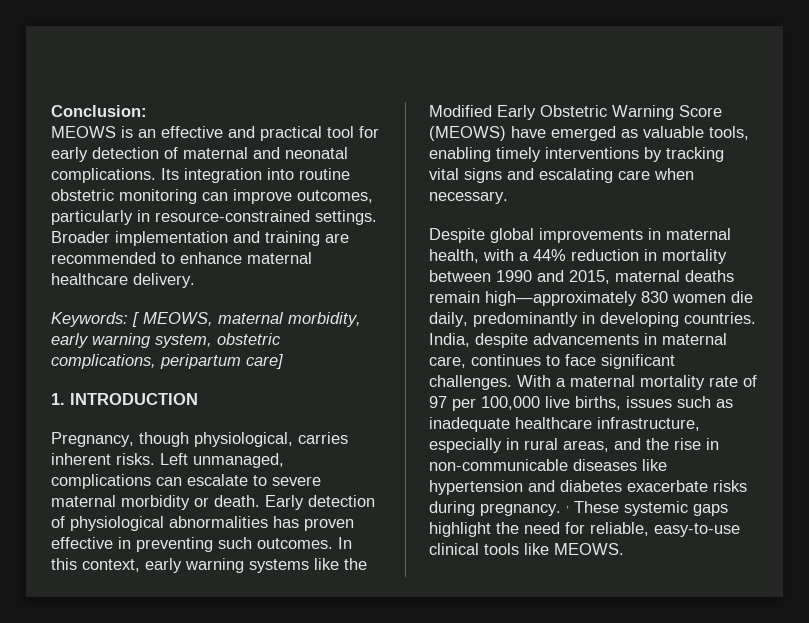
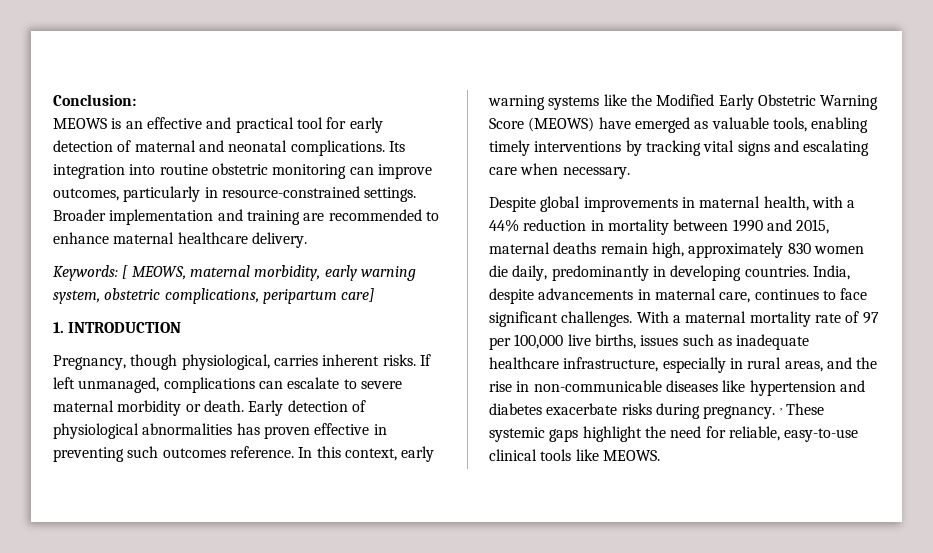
[160,453,188,465] Left -> [419,354,431,366] [53,377,75,389] If left
[257,538,333,549] outcomes. -> [162,446,294,458] outcomes reference.
[485,291,637,306] high—approximately -> [651,242,784,258] high, approximately

